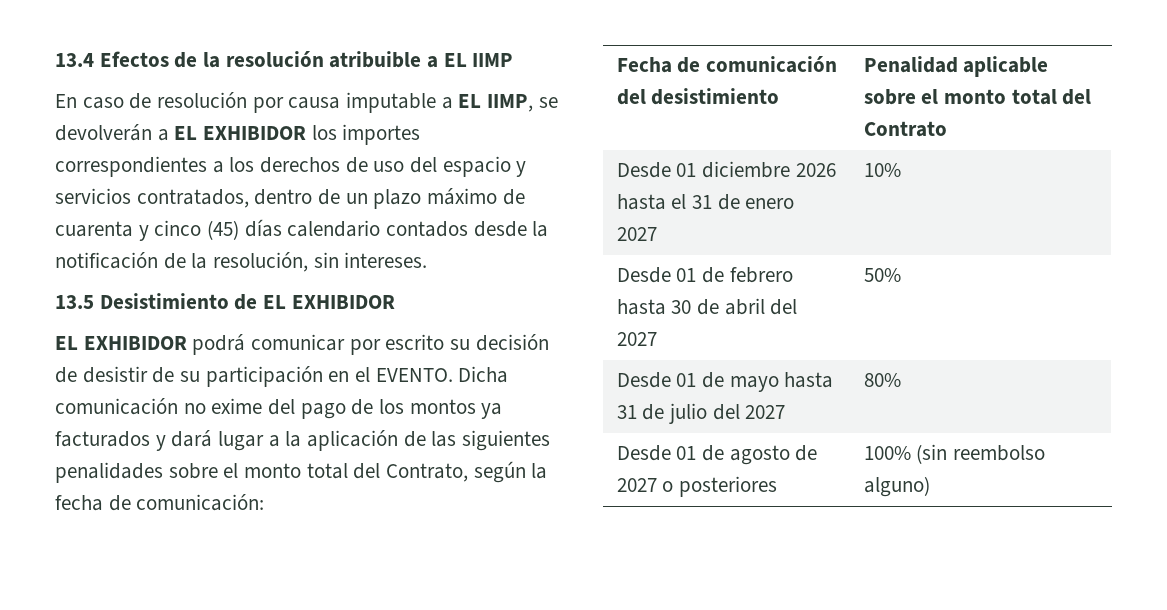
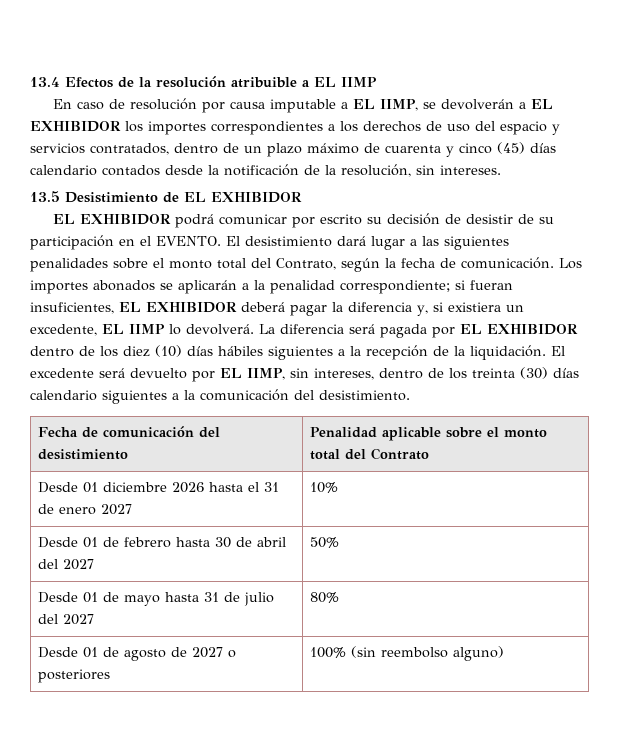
[458,366,509,383] [55,398,503,419] [55,430,426,451] Dicha comunicación no exime del pago de los montos ya facturados y dará lugar a la aplicación de -> [226,236,417,250] El desistimiento dará lugar a
[136,494,265,511] comunicación: -> [461,257,582,269] [30,280,513,294] [30,302,524,316] [30,324,578,338] [30,345,565,360] [30,367,579,382] [30,389,410,404] comunicación. Los importes abonados se aplicarán a la penalidad correspondiente; si fueran insuficientes, EL EXHIBIDOR deberá pagar la diferencia y, si existiera un excedente, EL IIMP lo devolverá. La diferencia será pagada por EL EXHIBIDOR dentro de los diez (10) días hábiles siguientes a la recepción de la liquidación. El excedente será devuelto por EL IIMP, sin intereses, dentro de los treinta (30) días calendario siguientes a la comunicación del desistimiento.

